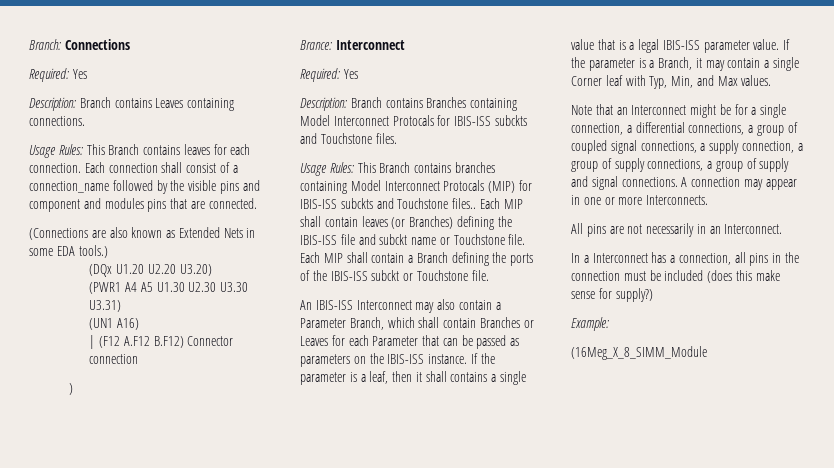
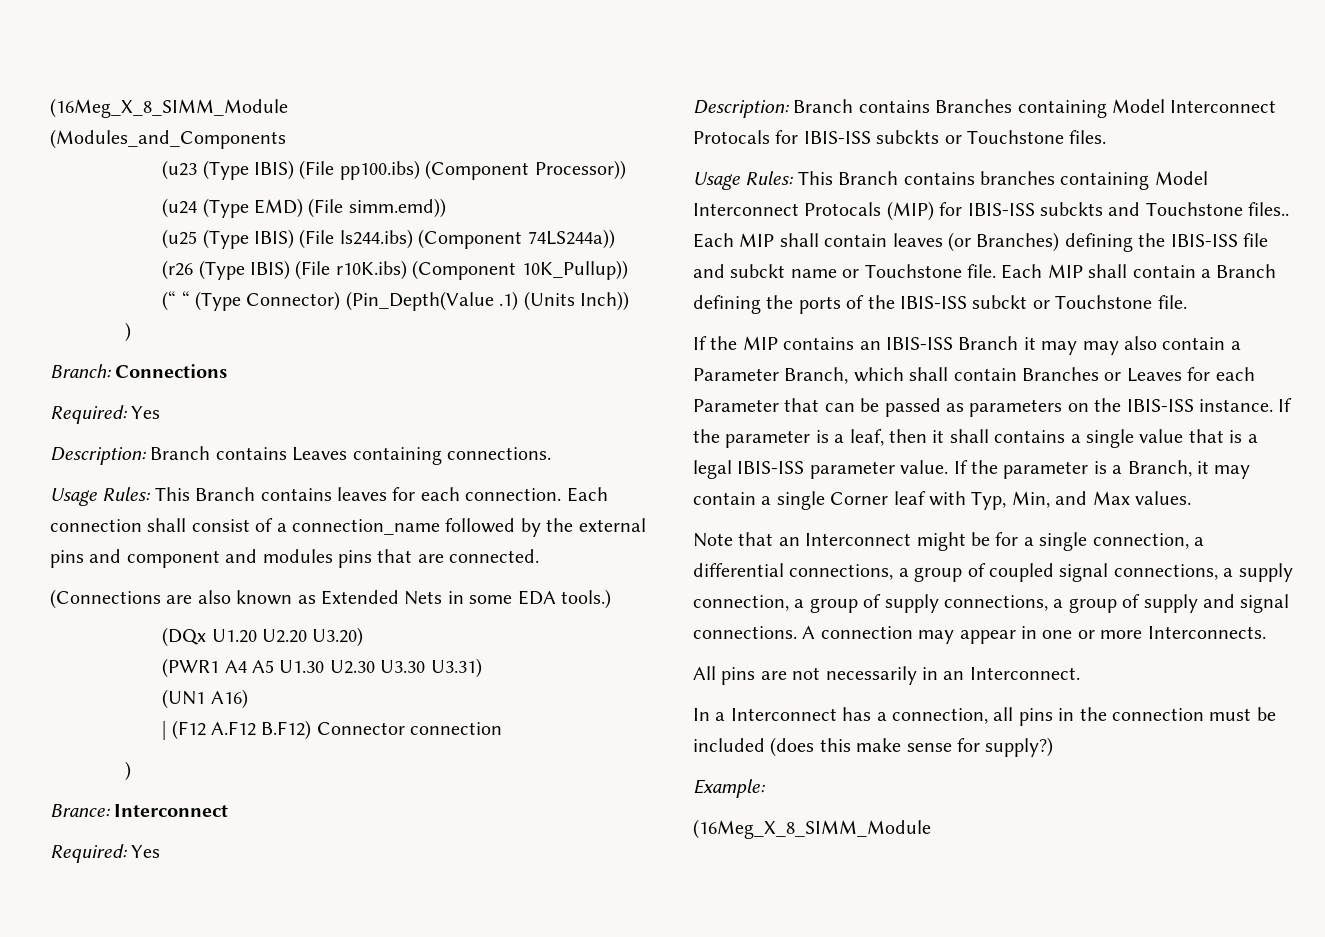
(29, 44) none -> [50,98,288,118] [50,129,286,149] [162,160,626,180] [162,198,446,218] [162,229,615,249] [162,260,628,280] [162,291,629,311] [124,322,131,342] (16Meg_X_8_SIMM_Module // (Modules_and_Components // (u23 (Type IBIS) (File pp100.ibs) (Component Processor)) // (u24 (Type EMD) (File simm.emd)) // (u25 (Type IBIS) (File ls244.ibs) (Component 74LS244a)) // (r26 (Type IBIS) (File r10K.ibs) (Component 10K_Pullup)) // (“ “ (Type Connector) (Pin_Depth(Value .1) (Units Inch)) // ) //
[188,180,217,191] visible -> [578,518,646,532] external
[300,133,317,144] and -> [944,135,962,144] or
[300,300,412,310] An IBIS-ISS Interconnect -> [693,336,1078,355] If the MIP contains an IBIS-ISS Branch it may

